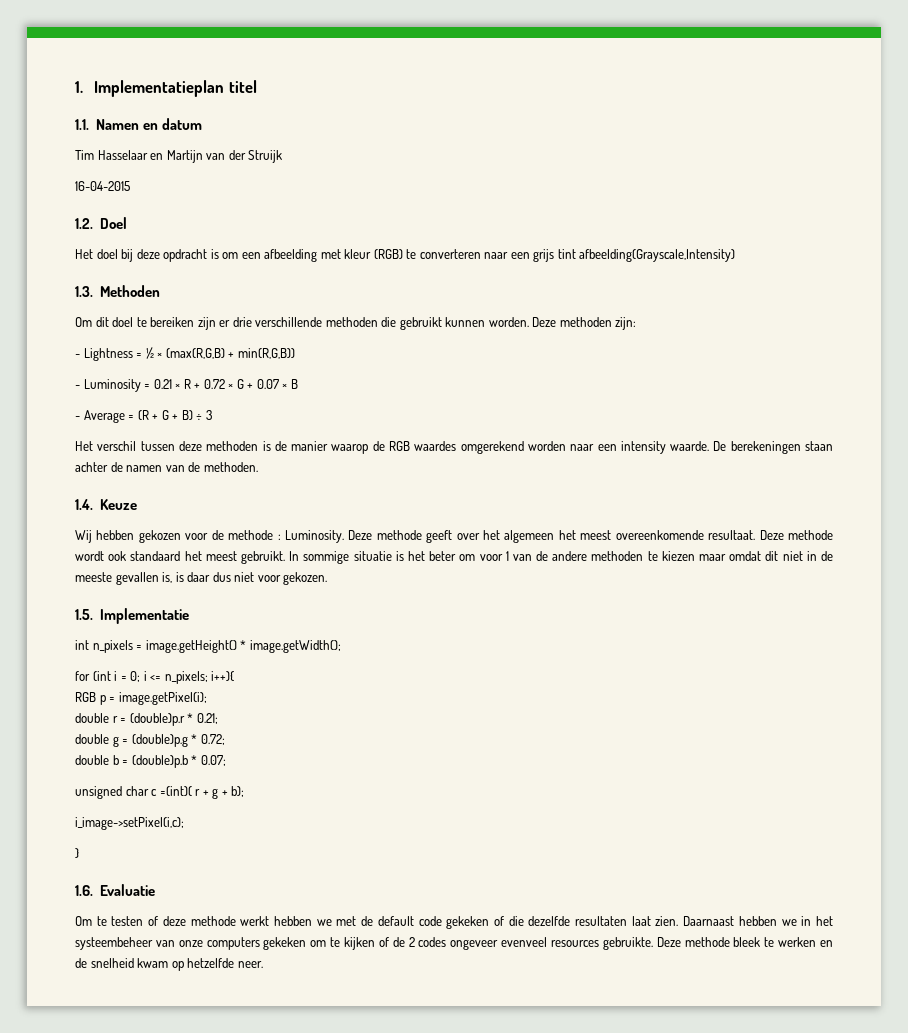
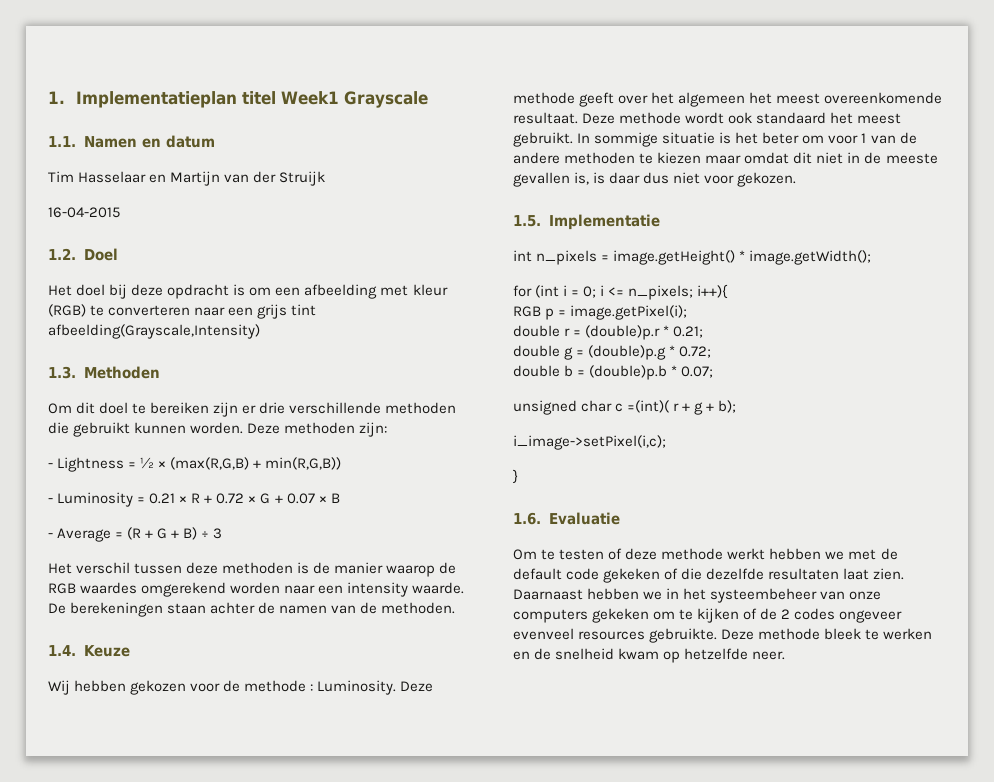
(257, 86) none -> [281,91,429,108] Week1 Grayscale

